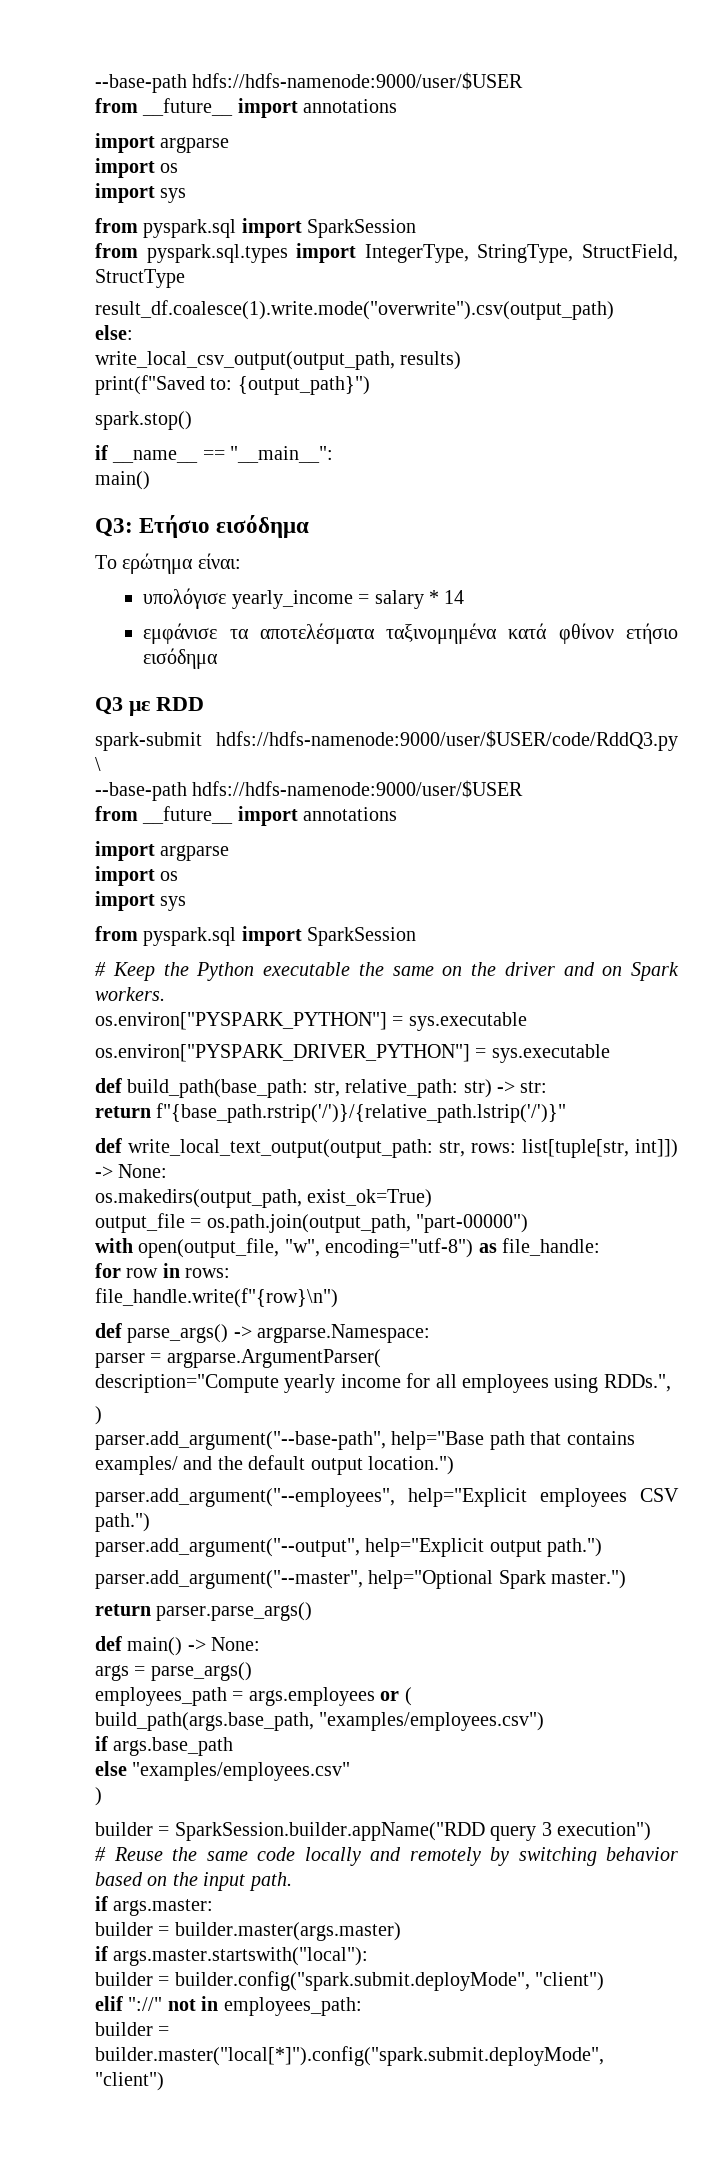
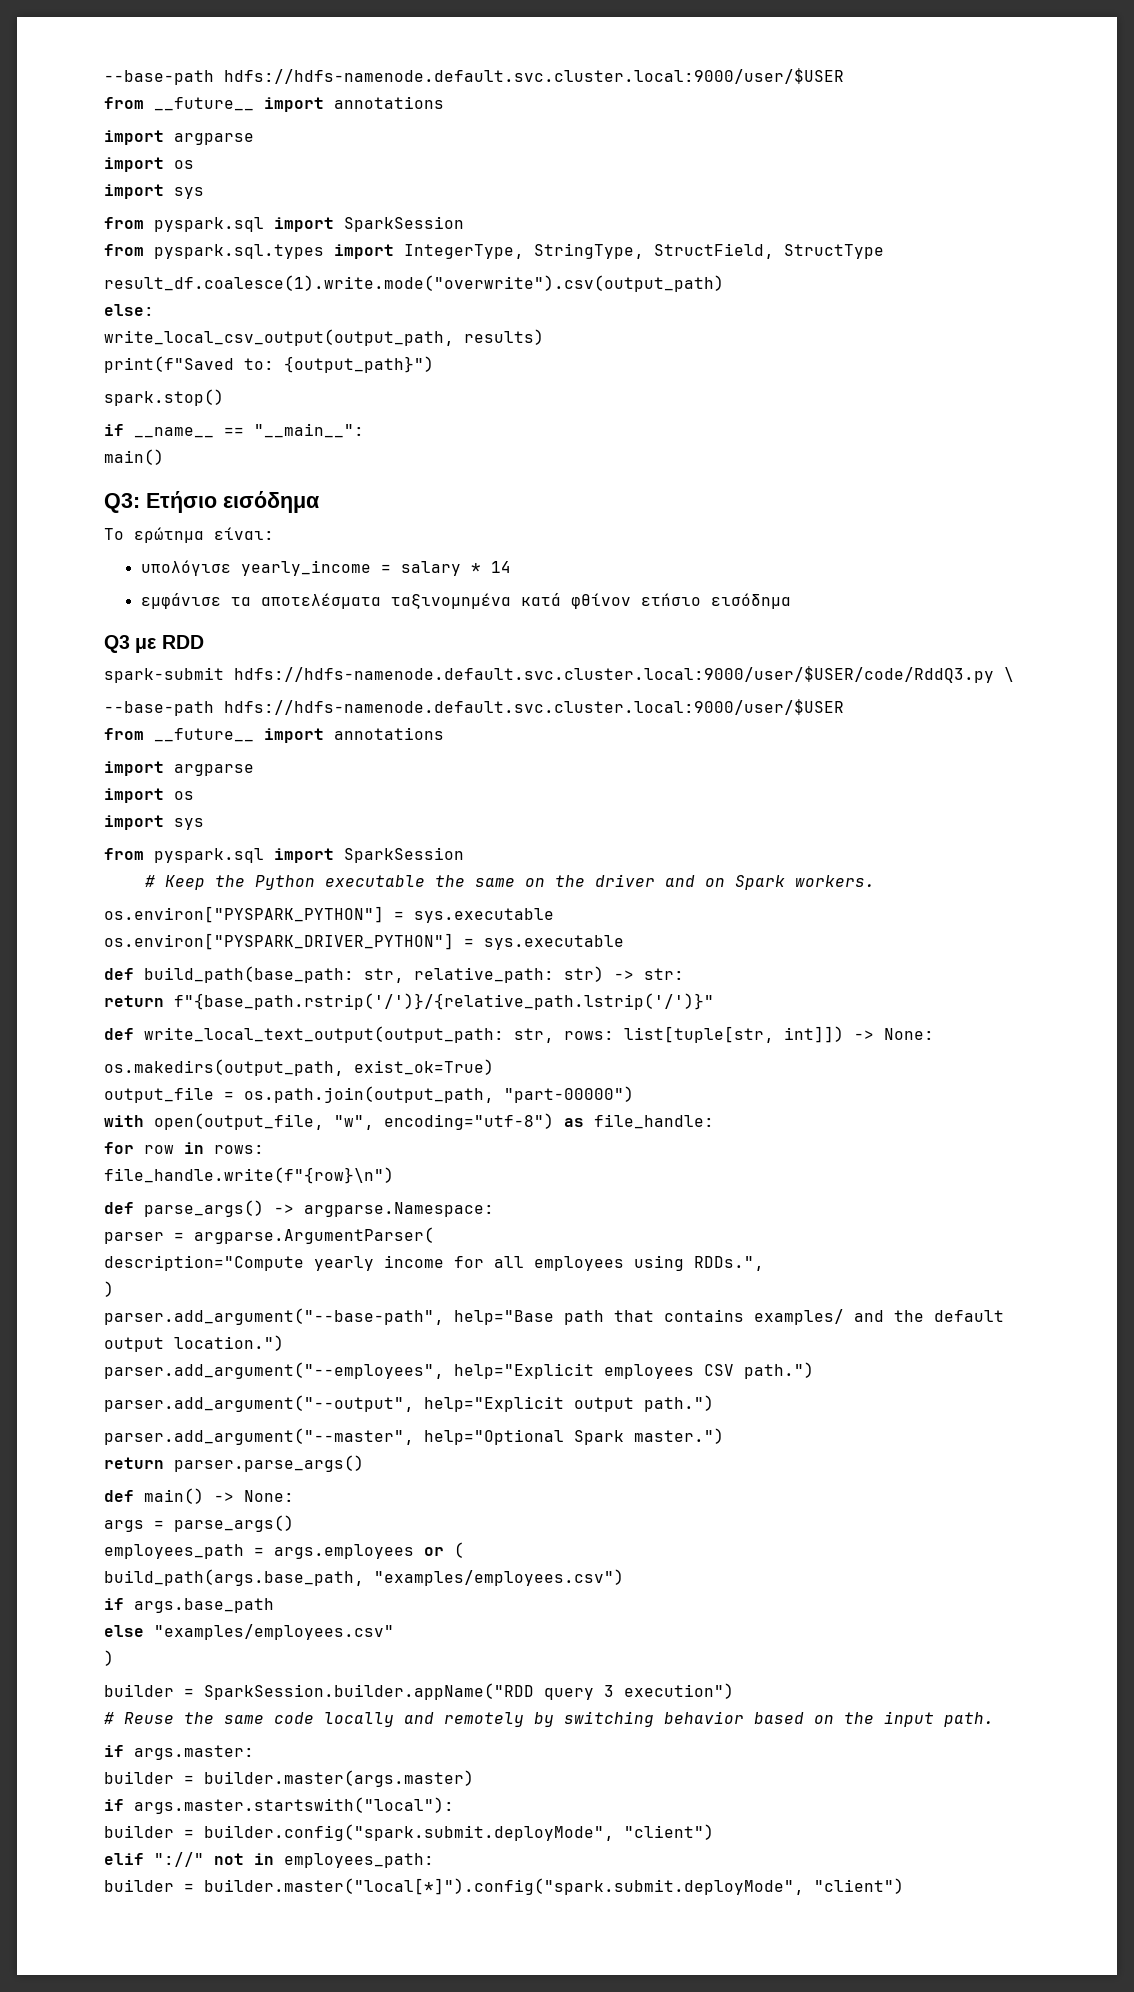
[95,72,524,93] --base-path hdfs://hdfs-namenode:9000/user/$USER -> [104,68,844,85] --base-path hdfs://hdfs-namenode.default.svc.cluster.local:9000/user/$USER
[216,730,678,751] hdfs://hdfs-namenode:9000/user/$USER/code/RddQ3.py -> [234,666,994,683] hdfs://hdfs-namenode.default.svc.cluster.local:9000/user/$USER/code/RddQ3.py
[192,780,524,798] hdfs://hdfs-namenode:9000/user/$USER -> [224,699,844,715] hdfs://hdfs-namenode.default.svc.cluster.local:9000/user/$USER

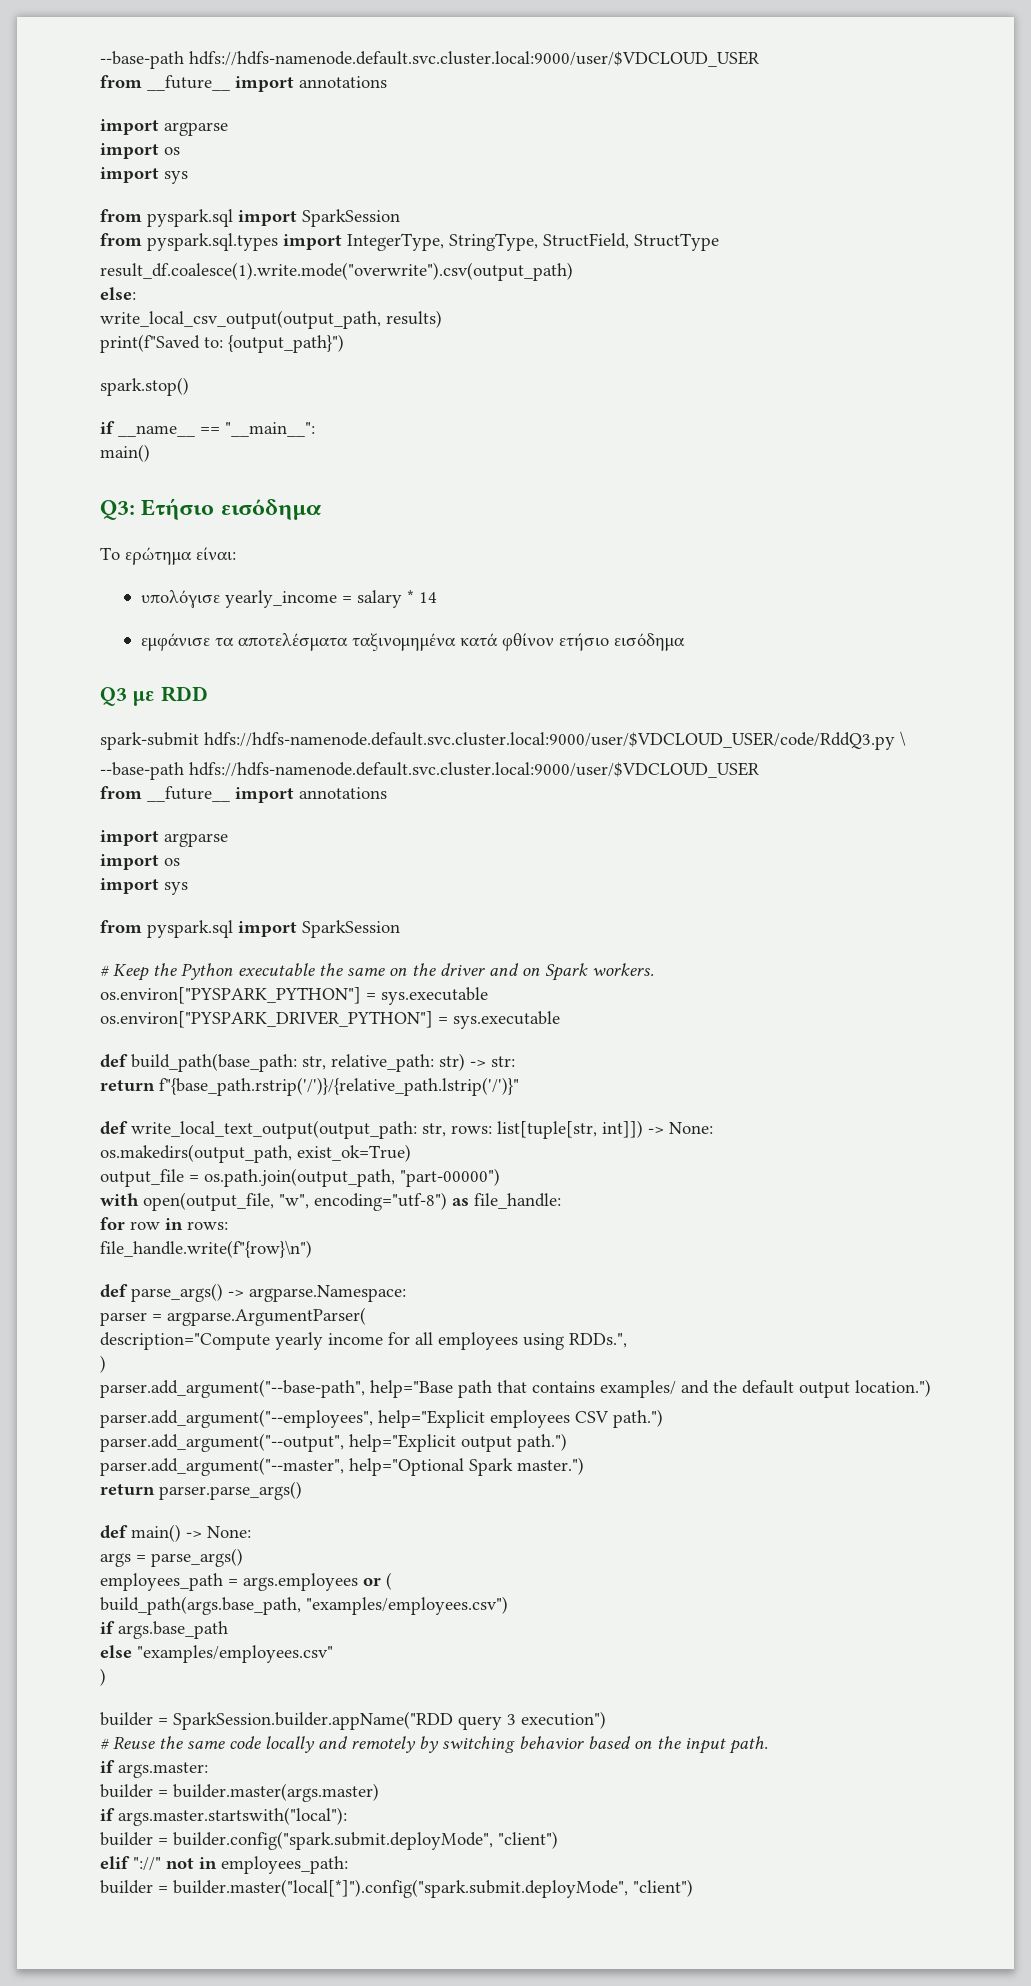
[104,68,844,85] --base-path hdfs://hdfs-namenode.default.svc.cluster.local:9000/user/$USER -> [100,51,759,69] --base-path hdfs://hdfs-namenode.default.svc.cluster.local:9000/user/$VDCLOUD_USER
[234,666,994,683] hdfs://hdfs-namenode.default.svc.cluster.local:9000/user/$USER/code/RddQ3.py -> [204,732,895,750] hdfs://hdfs-namenode.default.svc.cluster.local:9000/user/$VDCLOUD_USER/code/RddQ3.py
[224,699,844,715] hdfs://hdfs-namenode.default.svc.cluster.local:9000/user/$USER -> [189,762,759,778] hdfs://hdfs-namenode.default.svc.cluster.local:9000/user/$VDCLOUD_USER

